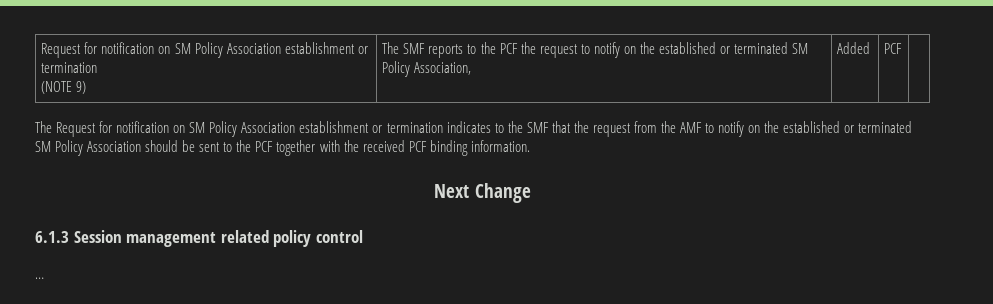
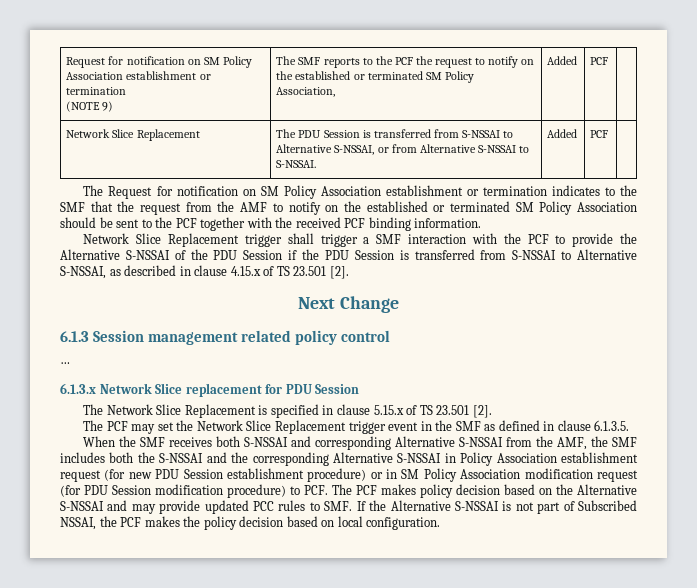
(903, 48) none -> [66,129,200,141] [276,129,514,138] [276,144,530,155] [276,160,317,168] [547,129,578,138] [590,130,609,138] // Network Slice Replacement | The PDU Session is transferred from S-NSSAI to Alternative S-NSSAI, or from Alternative S-NSSAI to S-NSSAI. | Added | PCF |
(530, 146) none -> [83,233,637,247] [60,249,638,260] [60,265,349,279] // Network Slice Replacement trigger shall trigger a SMF interaction with the PCF to provide the Alternative S-NSSAI of the PDU Session if the PDU Session is transferred from S-NSSAI to Alternative S-NSSAI, as described in clause 4.15.x of TS 23.501 [2].
(44, 278) none -> [60,383,360,397] [83,404,492,418] [83,420,630,434] [83,436,637,450] [60,452,639,466] [60,468,638,482] [60,484,637,498] [60,500,638,514] [60,516,441,530] // 6.1.3.x Network Slice replacement for PDU Session // The Network Slice Replacement is specified in clause 5.15.x of TS 23.501 [2]. // The PCF may set the Network Slice Replacement trigger event in the SMF as defined in clause 6.1.3.5. // When the SMF receives both S-NSSAI and corresponding Alternative S-NSSAI from the AMF, the SMF includes both the S-NSSAI and the corresponding Alternative S-NSSAI in Policy Association establishment request (for new PDU Session establishment procedure) or in SM Policy Association modification request (for PDU Session modification procedure) to PCF. The PCF makes policy decision based on the Alternative S-NSSAI and may provide updated PCC rules to SMF. If the Alternative S-NSSAI is not part of Subscribed NSSAI, the PCF makes the policy decision based on local configuration.

